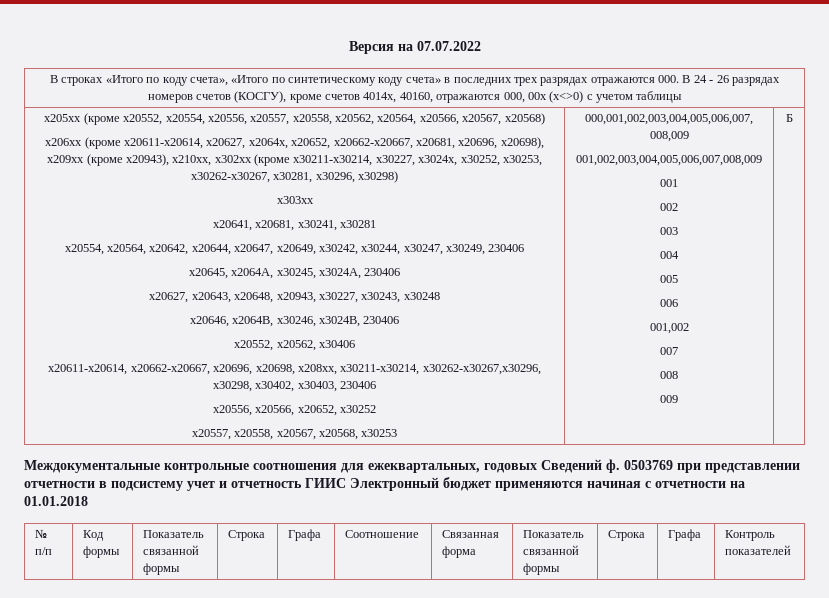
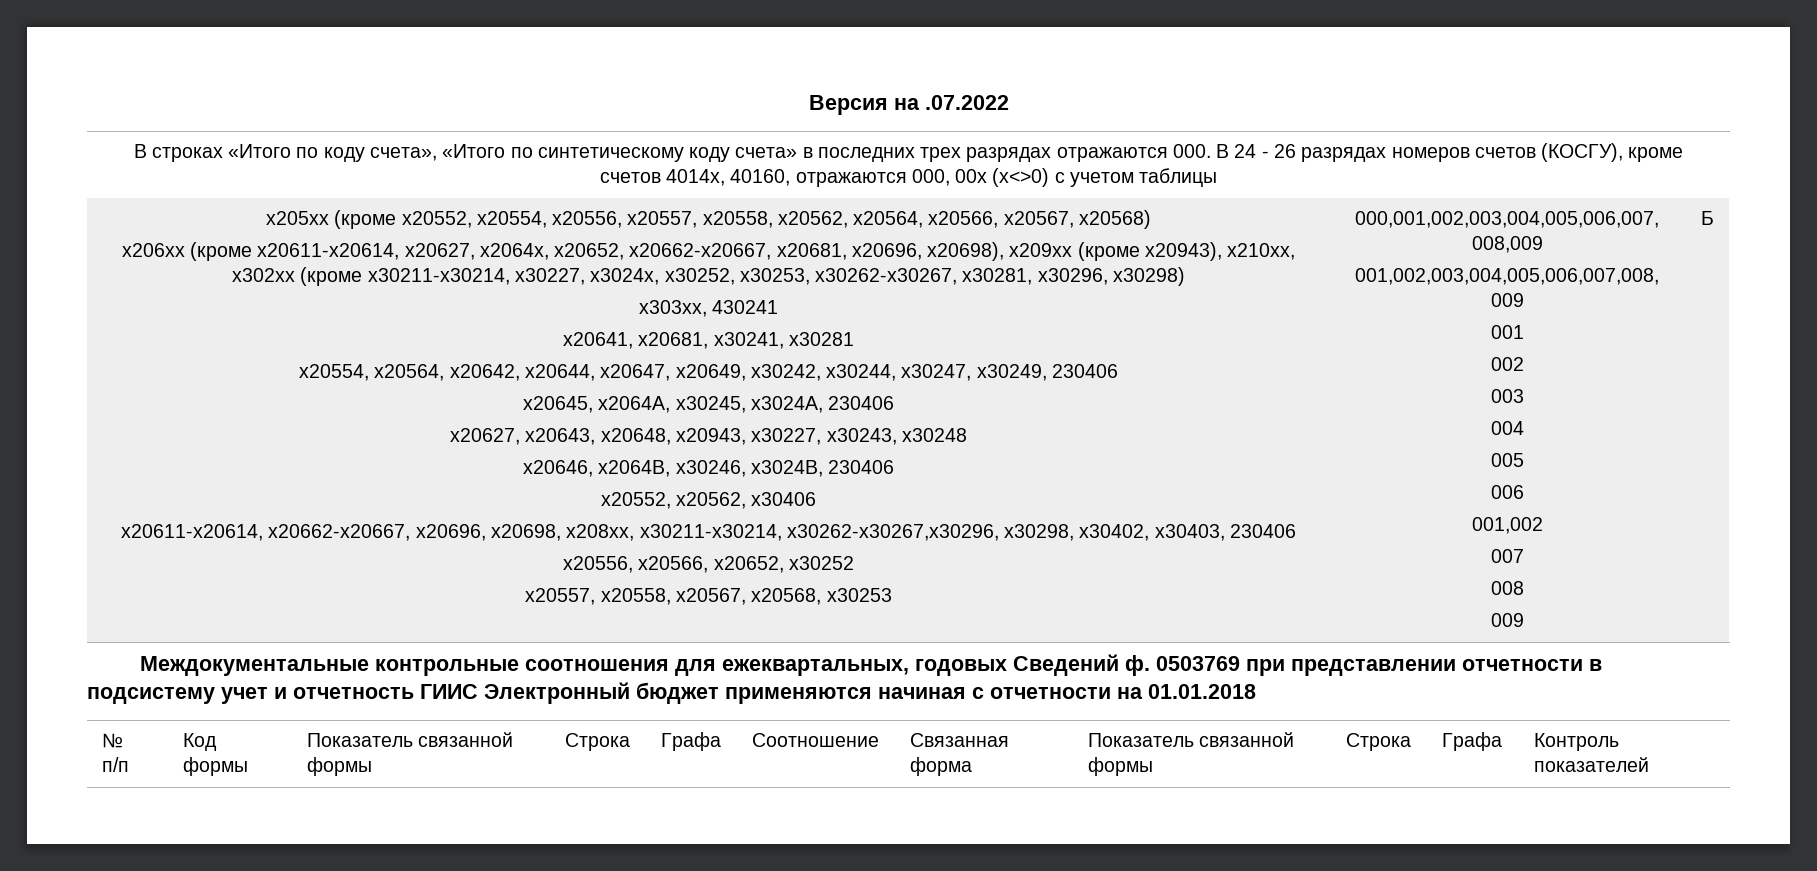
[416,41,481,51] 07.07.2022 -> [924,95,1009,110] .07.2022
[276,196,314,204] х303хх -> [638,300,779,317] х303хх, 430241

